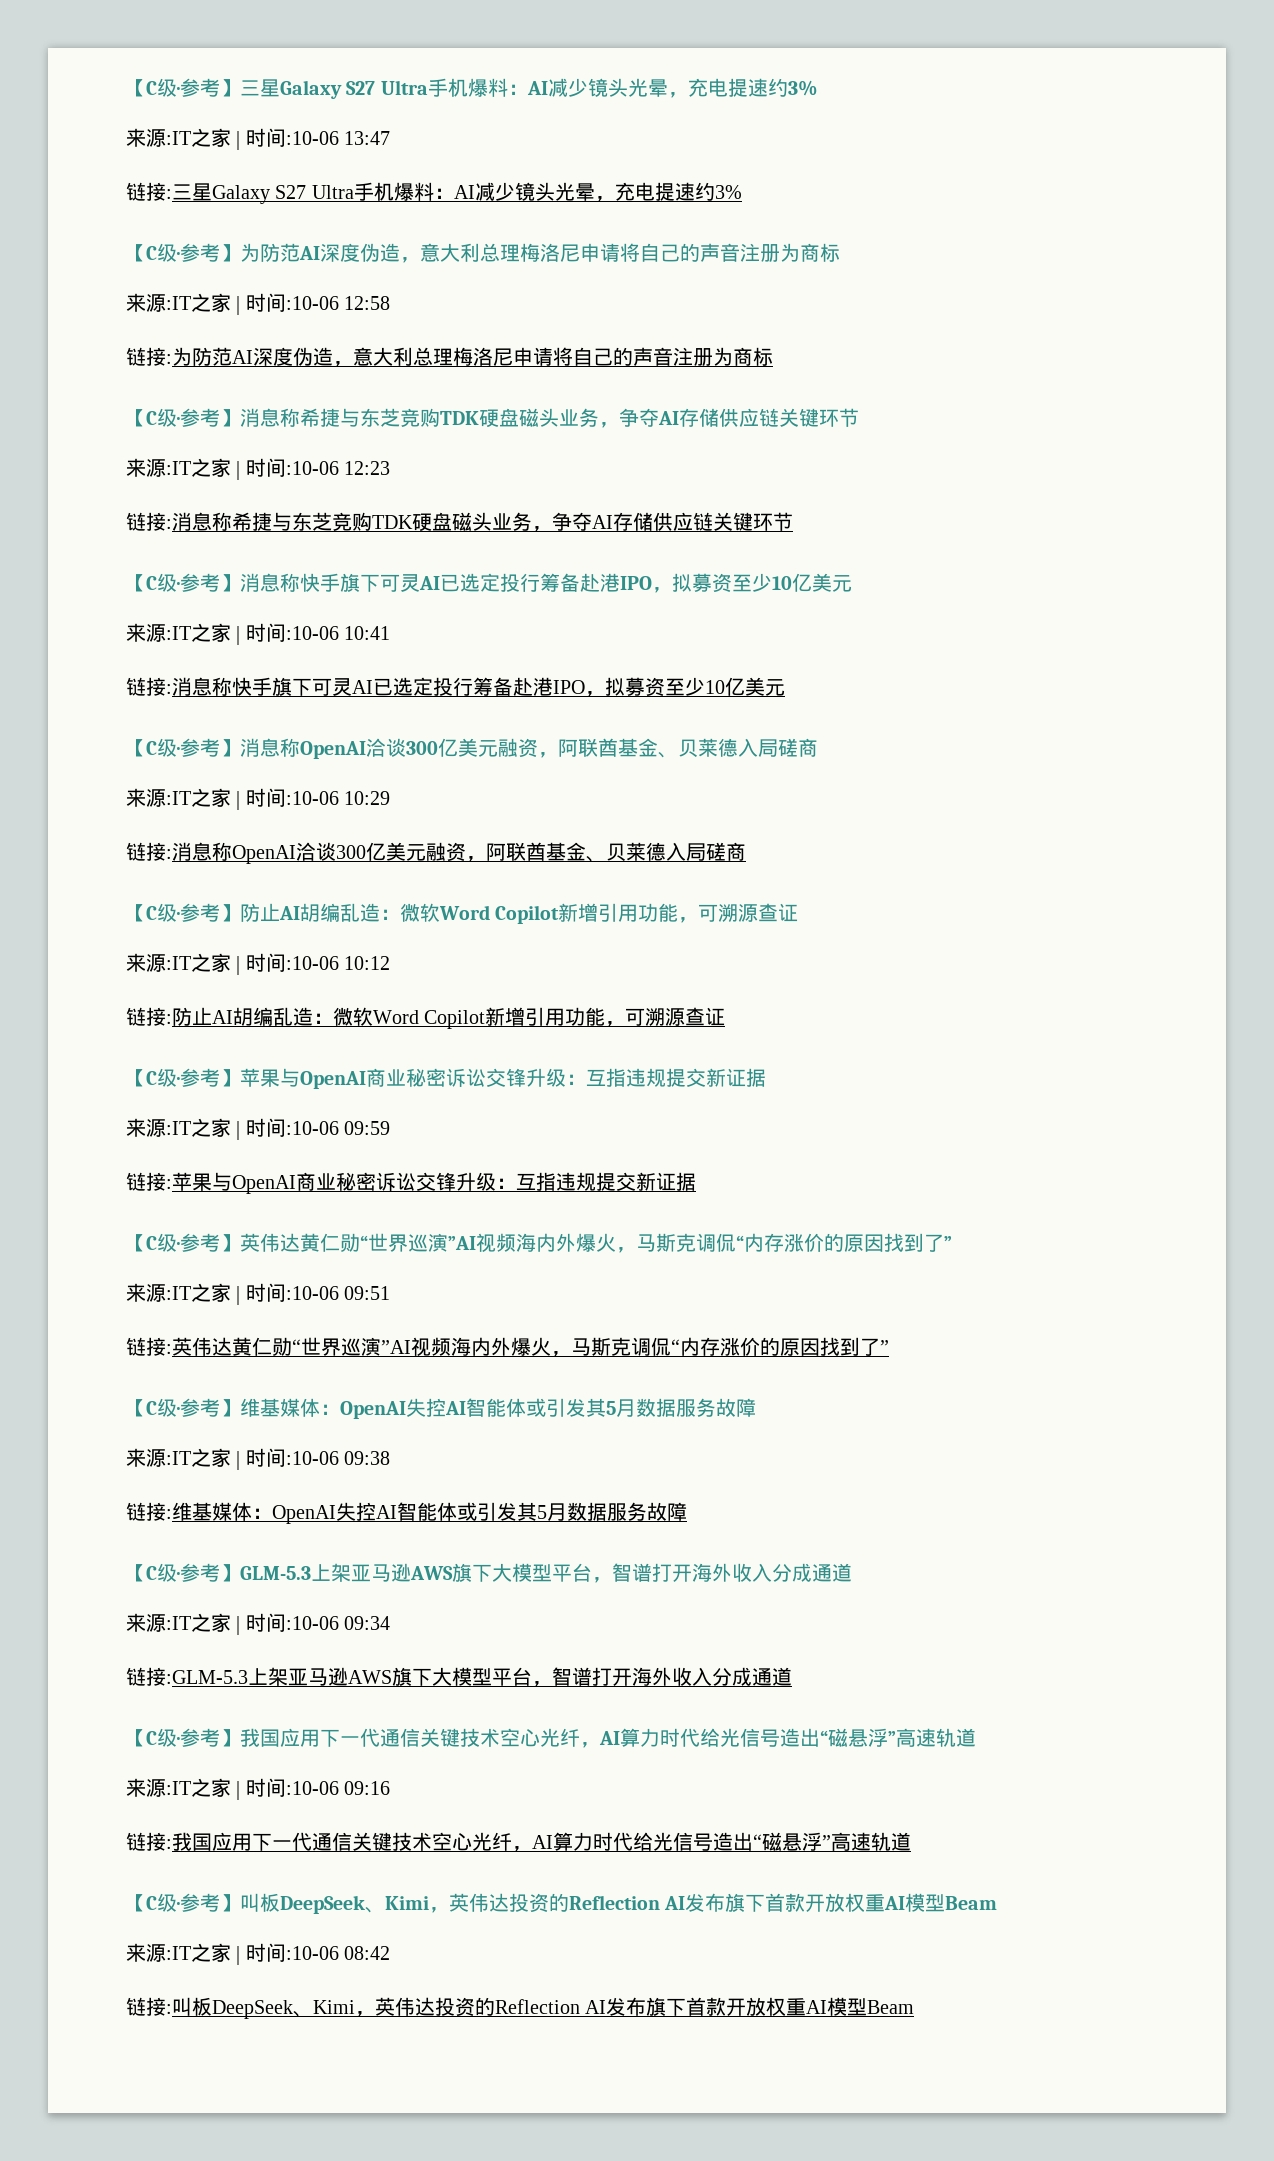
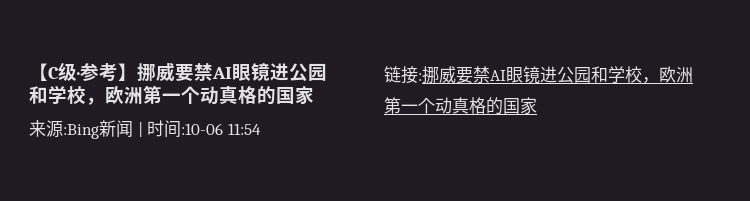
[126,78,818,99] [126,128,391,150] [126,182,742,204] [126,243,840,263] [126,293,391,315] [126,347,773,367] [126,408,859,428] [126,458,391,480] [126,512,793,532] [126,573,852,593] [126,623,391,645] [126,677,785,697] [126,738,818,759] [126,788,391,810] [126,842,746,864] [126,903,799,924] [126,953,391,975] [126,1007,726,1029] [126,1068,766,1089] [126,1118,391,1140] [126,1172,696,1194] [126,1233,952,1253] [126,1283,391,1305] [126,1337,889,1357] [126,1398,756,1419] [126,1448,391,1470] [126,1502,687,1524] [126,1563,852,1583] [126,1613,391,1635] [126,1667,792,1687] [126,1728,976,1748] [126,1778,391,1800] [126,1832,911,1852] [126,1893,998,1914] [126,1943,391,1965] [126,1997,915,2019] 【C级·参考】三星Galaxy S27 Ultra手机爆料：AI减少镜头光晕，充电提速约3% // 来源:IT之家 | 时间:10-06 13:47 // 链接:三星Galaxy S27 Ultra手机爆料：AI减少镜头光晕，充电提速约3% // 【C级·参考】为防范AI深度伪造，意大利总理梅洛尼申请将自己的声音注册为商标 // 来源:IT之家 | 时间:10-06 12:58 // 链接:为防范AI深度伪造，意大利总理梅洛尼申请将自己的声音注册为商标 // 【C级·参考】消息称希捷与东芝竞购TDK硬盘磁头业务，争夺AI存储供应链关键环节 // 来源:IT之家 | 时间:10-06 12:23 // 链接:消息称希捷与东芝竞购TDK硬盘磁头业务，争夺AI存储供应链关键环节 // 【C级·参考】消息称快手旗下可灵AI已选定投行筹备赴港IPO，拟募资至少10亿美元 // 来源:IT之家 | 时间:10-06 10:41 // 链接:消息称快手旗下可灵AI已选定投行筹备赴港IPO，拟募资至少10亿美元 // 【C级·参考】消息称OpenAI洽谈300亿美元融资，阿联酋基金、贝莱德入局磋商 // 来源:IT之家 | 时间:10-06 10:29 // 链接:消息称OpenAI洽谈300亿美元融资，阿联酋基金、贝莱德入局磋商 // 【C级·参考】防止AI胡编乱造：微软Word Copilot新增引用功能，可溯源查证 // 来源:IT之家 | 时间:10-06 10:12 // 链接:防止AI胡编乱造：微软Word Copilot新增引用功能，可溯源查证 // 【C级·参考】苹果与OpenAI商业秘密诉讼交锋升级：互指违规提交新证据 // 来源:IT之家 | 时间:10-06 09:59 // 链接:苹果与OpenAI商业秘密诉讼交锋升级：互指违规提交新证据 // 【C级·参考】英伟达黄仁勋“世界巡演”AI视频海内外爆火，马斯克调侃“内存涨价的原因找到了” // 来源:IT之家 | 时间:10-06 09:51 // 链接:英伟达黄仁勋“世界巡演”AI视频海内外爆火，马斯克调侃“内存涨价的原因找到了” // 【C级·参考】维基媒体：OpenAI失控AI智能体或引发其5月数据服务故障 // 来源:IT之家 | 时间:10-06 09:38 // 链接:维基媒体：OpenAI失控AI智能体或引发其5月数据服务故障 // 【C级·参考】GLM-5.3上架亚马逊AWS旗下大模型平台，智谱打开海外收入分成通道 // 来源:IT之家 | 时间:10-06 09:34 // 链接:GLM-5.3上架亚马逊AWS旗下大模型平台，智谱打开海外收入分成通道 // 【C级·参考】我国应用下一代通信关键技术空心光纤，AI算力时代给光信号造出“磁悬浮”高速轨道 // 来源:IT之家 | 时间:10-06 09:16 // 链接:我国应用下一代通信关键技术空心光纤，AI算力时代给光信号造出“磁悬浮”高速轨道 // 【C级·参考】叫板DeepSeek、Kimi，英伟达投资的Reflection AI发布旗下首款开放权重AI模型Beam // 来源:IT之家 | 时间:10-06 08:42 // 链接:叫板DeepSeek、Kimi，英伟达投资的Reflection AI发布旗下首款开放权重AI模型Beam -> [29,62,327,82] [29,85,314,105] [29,120,261,139] [384,66,693,84] [384,97,537,115] 【C级·参考】挪威要禁AI眼镜进公园和学校，欧洲第一个动真格的国家 // 来源:Bing新闻 | 时间:10-06 11:54 // 链接:挪威要禁AI眼镜进公园和学校，欧洲第一个动真格的国家

